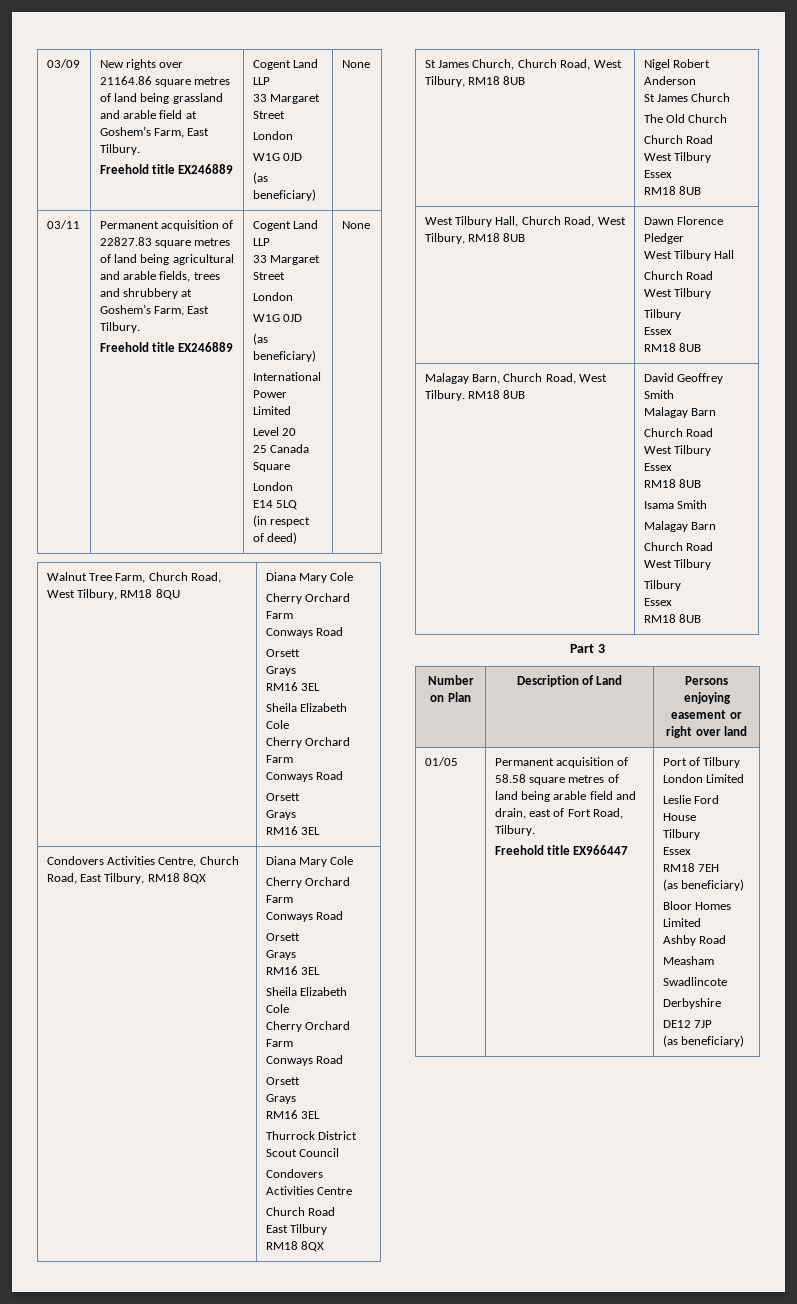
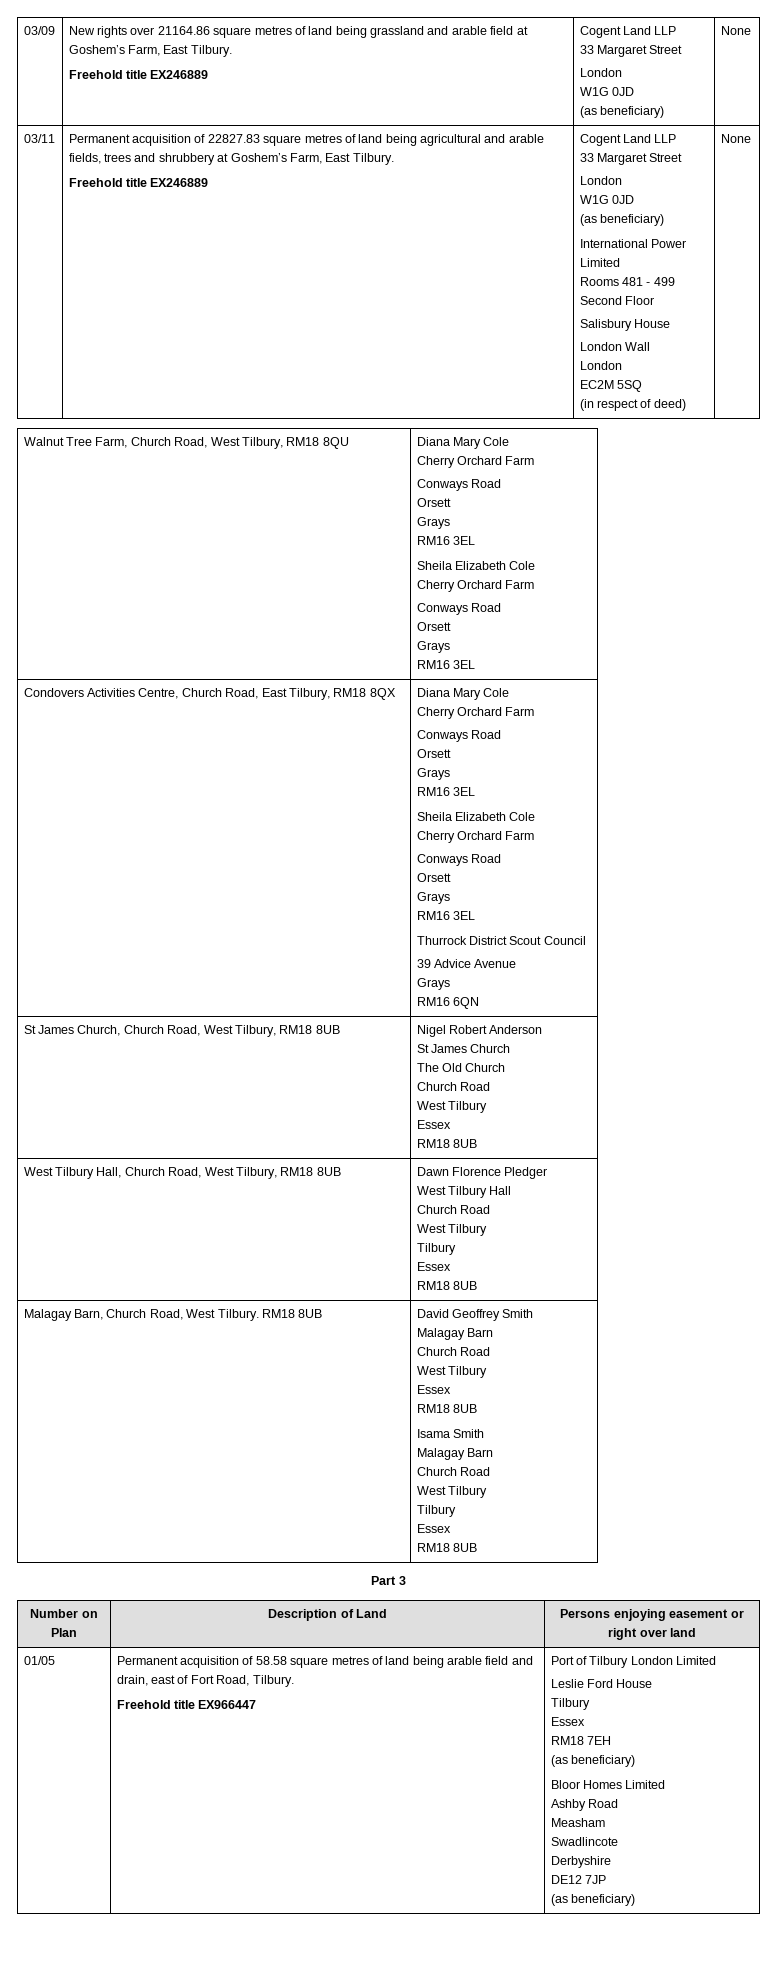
[252,427,297,436] [252,444,310,453] [252,462,290,472] [252,482,293,491] [252,500,298,510] Level 20 // 25 Canada Square // London // E14 5LQ -> [579,277,675,286] [579,296,655,305] [579,319,671,331] [579,342,651,351] [579,361,622,370] [579,380,643,392] Rooms 481 - 499 Second Floor // Salisbury House // London Wall // London // EC2M 5SQ
[265,1169,323,1178] [265,1186,353,1195] [265,1207,336,1216] [265,1224,328,1235] [265,1241,325,1252] Condovers Activities Centre // Church Road // East Tilbury // RM18 8QX -> [416,959,517,968] [416,978,450,990] [416,997,480,1009] 39 Advice Avenue // Grays // RM16 6QN

